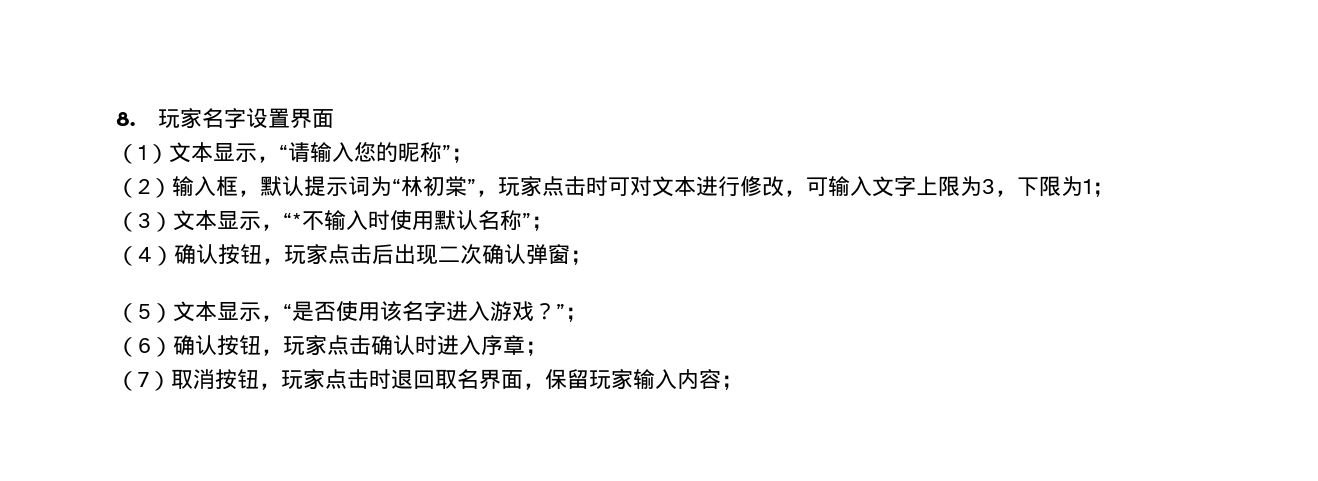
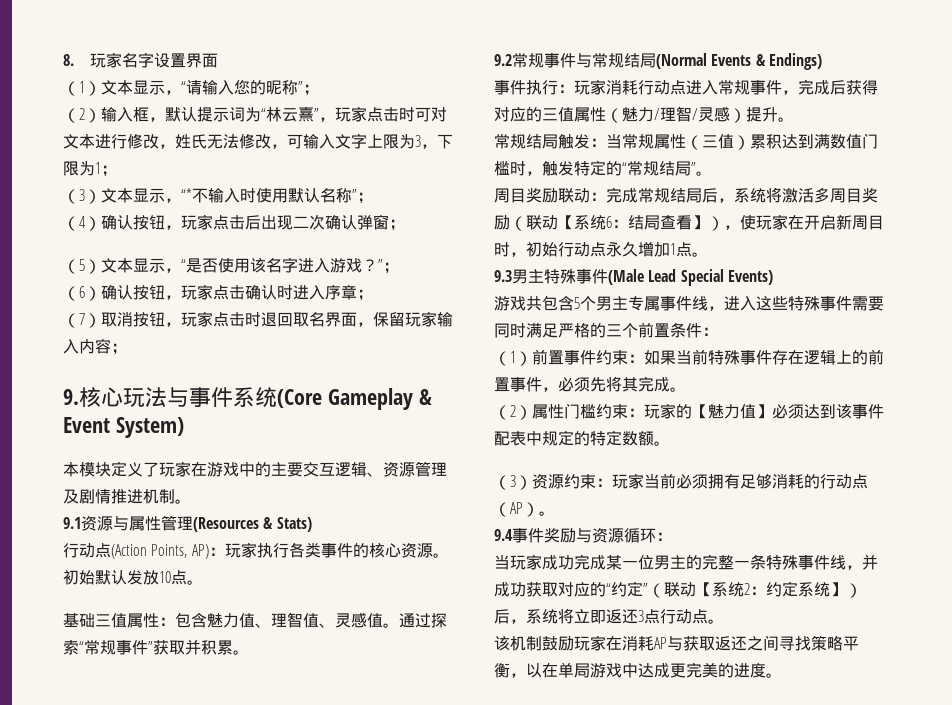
[423,176,467,197] 初棠 -> [282,106,314,122] 云熹
(806, 193) none -> [175,133,287,149] 姓氏无法修改，
(743, 382) none -> [63,387,432,410] [63,417,184,438] [63,461,447,477] [63,489,191,504] [63,515,312,532] [63,542,449,559] [63,570,203,585] [63,612,447,628] [63,639,249,655] [494,53,822,70] [494,79,878,95] [494,106,794,123] [494,133,878,150] [494,160,712,176] [494,187,878,203] [494,214,884,231] [494,241,708,257] [494,269,773,286] [494,295,884,311] [494,322,718,338] [494,349,884,366] [494,376,686,392] [494,403,884,420] [494,430,670,446] [494,473,868,490] [494,502,555,517] [494,528,672,543] [494,554,878,570] [494,581,862,598] [494,608,724,624] [494,635,859,651] [494,662,782,678] // 9.核心玩法与事件系统(Core Gameplay & Event System) // 本模块定义了玩家在游戏中的主要交互逻辑、资源管理及剧情推进机制。 // 9.1资源与属性管理(Resources & Stats) // 行动点(Action Points, AP)：玩家执行各类事件的核心资源。初始默认发放10点。 // 基础三值属性：包含魅力值、理智值、灵感值。通过探索“常规事件”获取并积累。 // 9.2常规事件与常规结局(Normal Events & Endings) // 事件执行：玩家消耗行动点进入常规事件，完成后获得对应的三值属性（魅力/理智/灵感）提升。 // 常规结局触发：当常规属性（三值）累积达到满数值门槛时，触发特定的“常规结局”。 // 周目奖励联动：完成常规结局后，系统将激活多周目奖励（联动【系统6：结局查看】），使玩家在开启新周目时，初始行动点永久增加1点。 // 9.3男主特殊事件(Male Lead Special Events) // 游戏共包含5个男主专属事件线，进入这些特殊事件需要同时满足严格的三个前置条件： // （1）前置事件约束：如果当前特殊事件存在逻辑上的前置事件，必须先将其完成。 // （2）属性门槛约束：玩家的【魅力值】必须达到该事件配表中规定的特定数额。 // （3）资源约束：玩家当前必须拥有足够消耗的行动点（AP）。 // 9.4事件奖励与资源循环： // 当玩家成功完成某一位男主的完整一条特殊事件线，并成功获取对应的“约定”（联动【系统2：约定系统】）后，系统将立即返还3点行动点。 // 该机制鼓励玩家在消耗AP与获取返还之间寻找策略平衡，以在单局游戏中达成更完美的进度。

